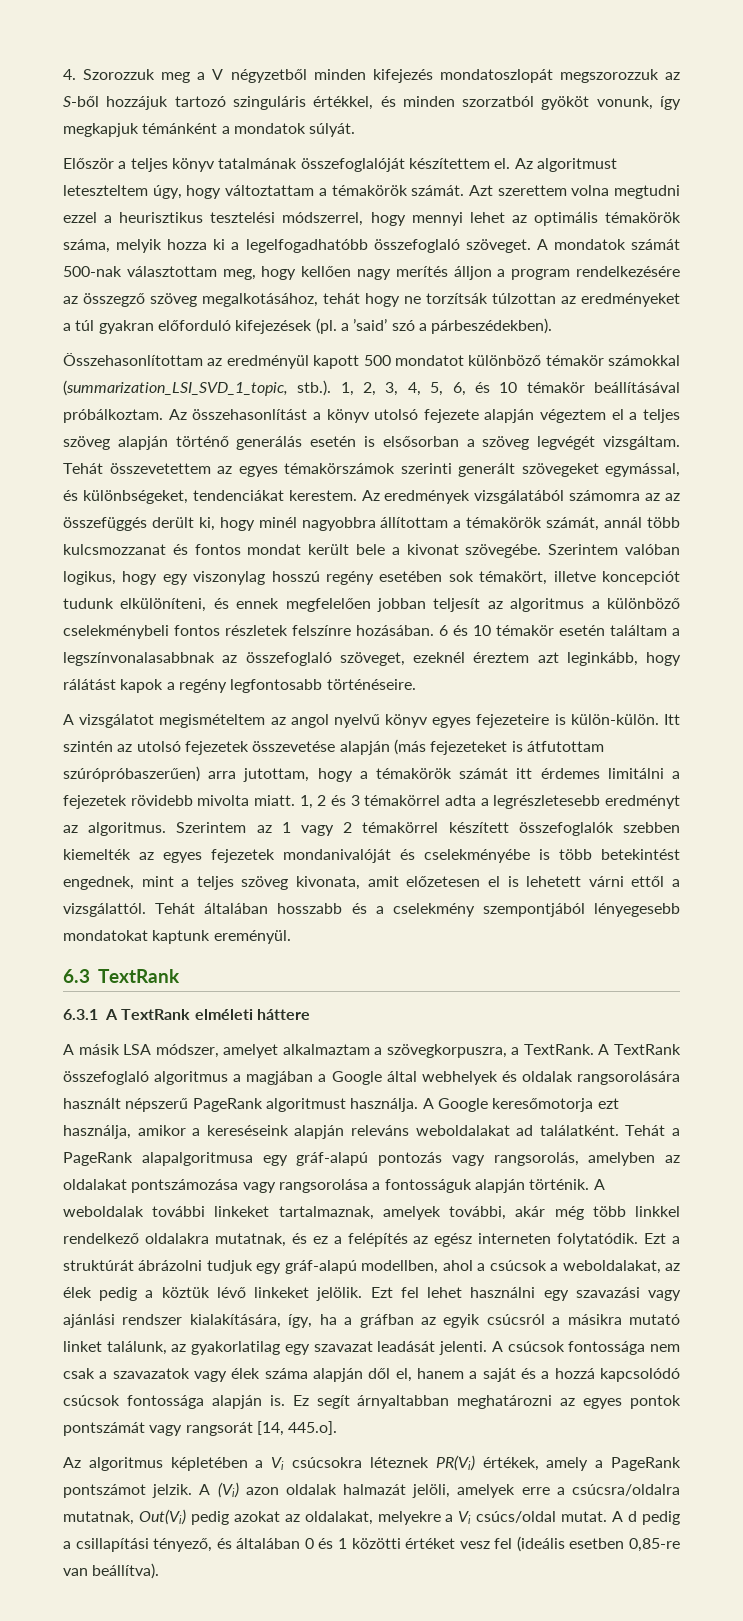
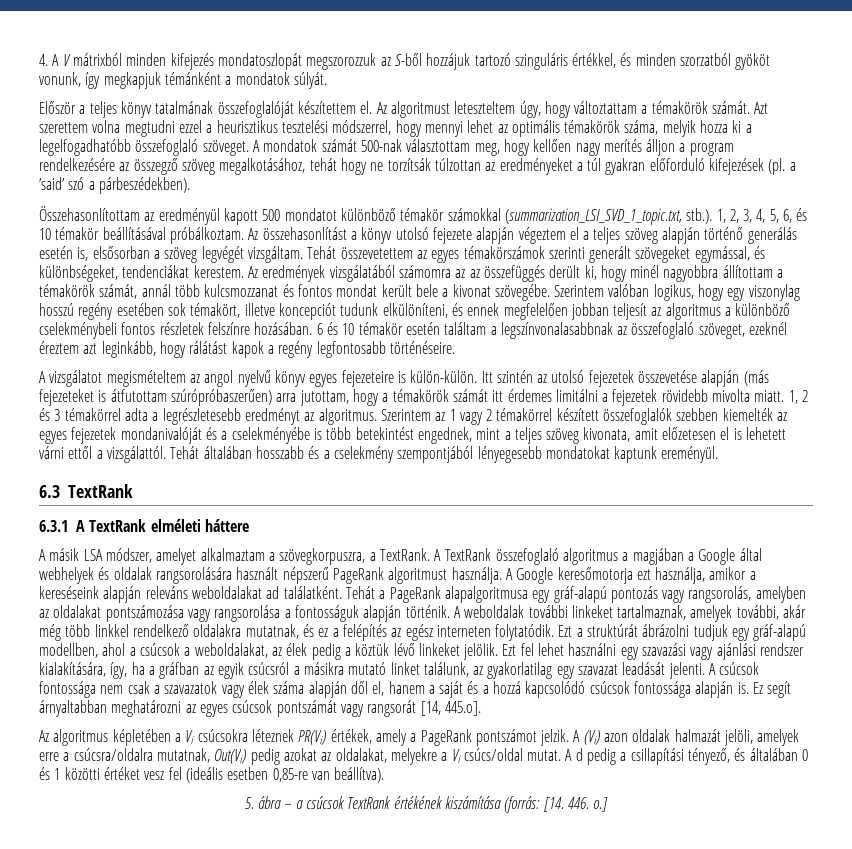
[83,69,307,83] Szorozzuk meg a V négyzetből -> [52,53,122,66] A V mátrixból
[63,380,288,396] (summarization_LSI_SVD_1_topic, -> [504,208,682,225] (summarization_LSI_SVD_1_topic.txt,
[364,436,376,447] is -> [77,247,89,261] is,
(415, 854) none -> [221,431,228,440] a
[630,1395,681,1409] pontok -> [232,700,273,713] csúcsok
(160, 1571) none -> [244,796,609,813] // 5. ábra – a csúcsok TextRank értékének kiszámítása (forrás: [14. 446. o.]

